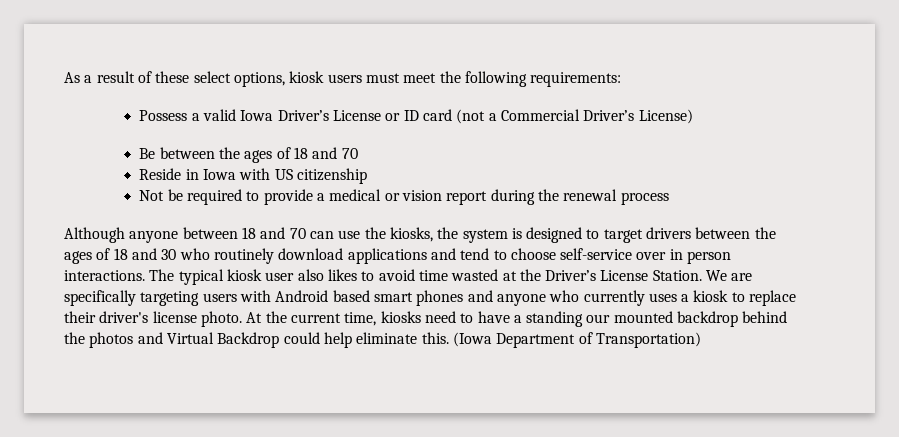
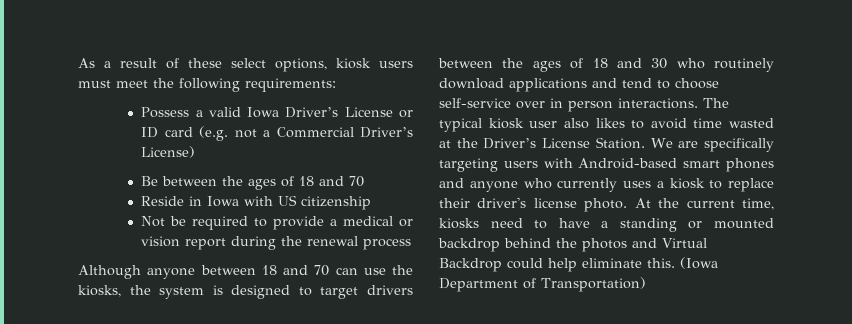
[456,109,486,124] (not -> [199,126,257,141] (e.g. not
[275,290,370,302] Android based -> [578,158,678,169] Android-based
[586,314,611,323] our -> [688,221,703,229] or

